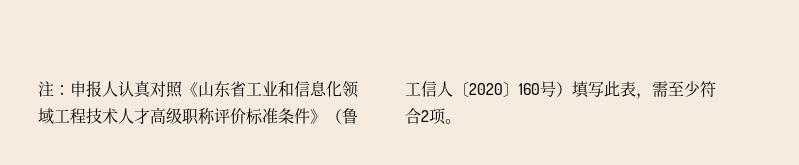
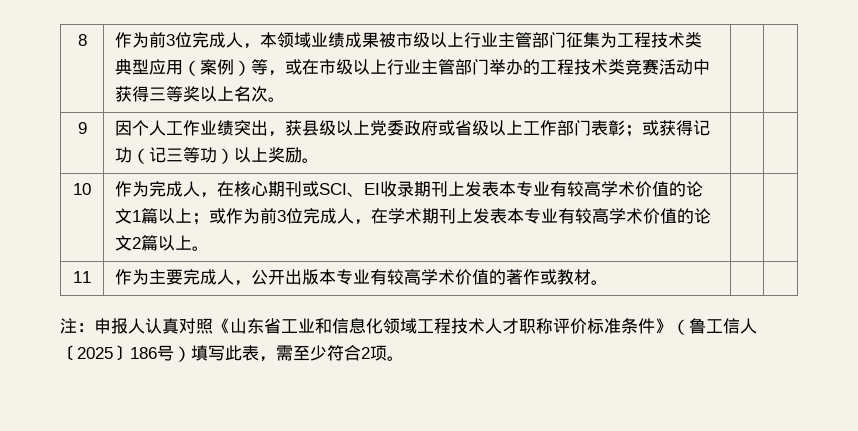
(38, 89) none -> [77,34,87,46] [115,32,703,49] [115,59,711,76] [115,86,286,102] [77,122,87,134] [115,120,711,137] [115,147,320,164] [73,183,91,195] [115,181,704,198] [115,208,712,225] [115,235,210,251] [73,271,91,283] [115,269,609,286] 8 | 作为前3位完成人，本领域业绩成果被市级以上行业主管部门征集为工程技术类典型应用（案例）等，或在市级以上行业主管部门举办的工程技术类竞赛活动中获得三等奖以上名次。 | | // 9 | 因个人工作业绩突出，获县级以上党委政府或省级以上工作部门表彰；或获得记功（记三等功）以上奖励。 | | // 10 | 作为完成人，在核心期刊或SCI、EI收录期刊上发表本专业有较高学术价值的论文1篇以上；或作为前3位完成人，在学术期刊上发表本专业有较高学术价值的论文2篇以上。 | | // 11 | 作为主要完成人，公开出版本专业有较高学术价值的著作或教材。 | | //
[150,107,182,124] 高级 -> (519, 326) none
[469,82,540,97] 2020〕160 -> [77,345,157,361] 2025〕186

